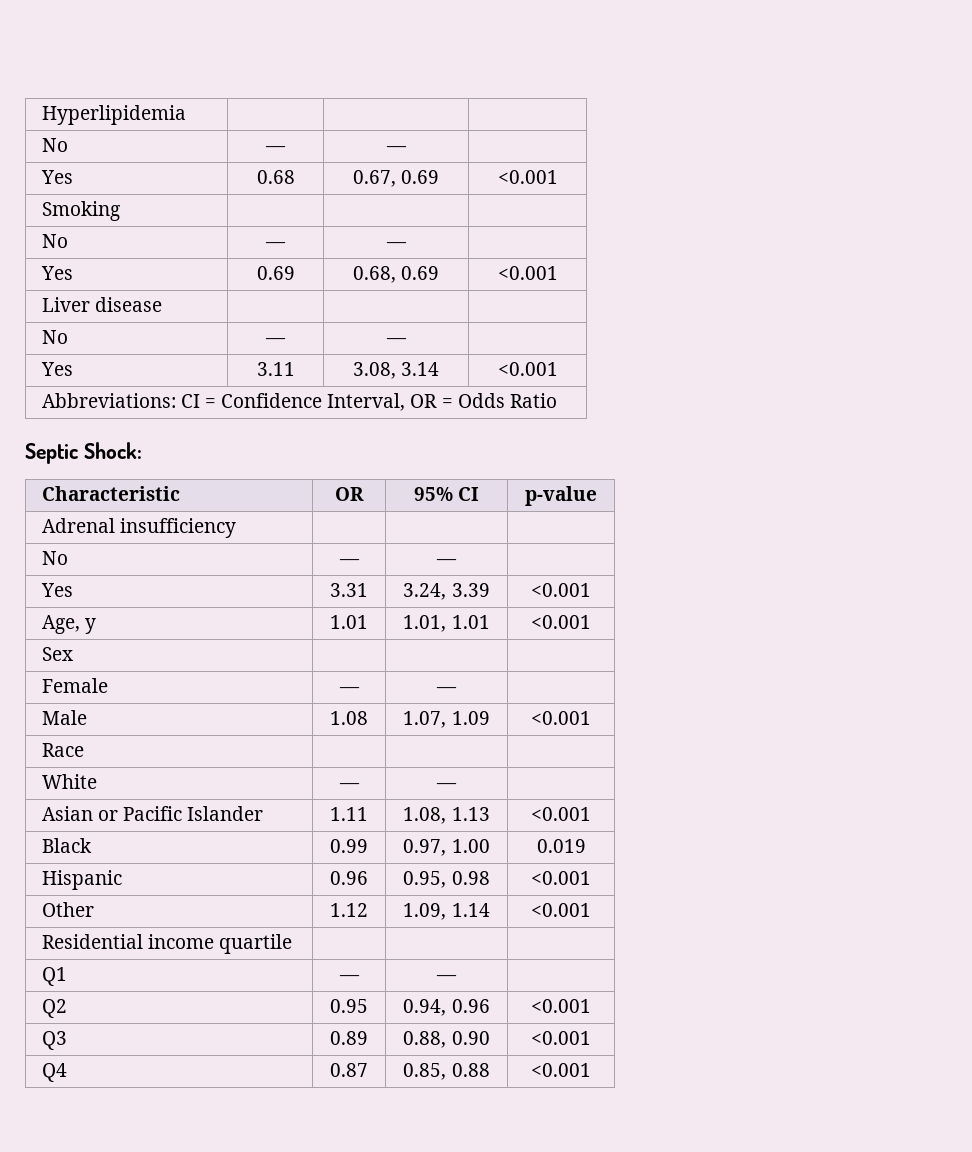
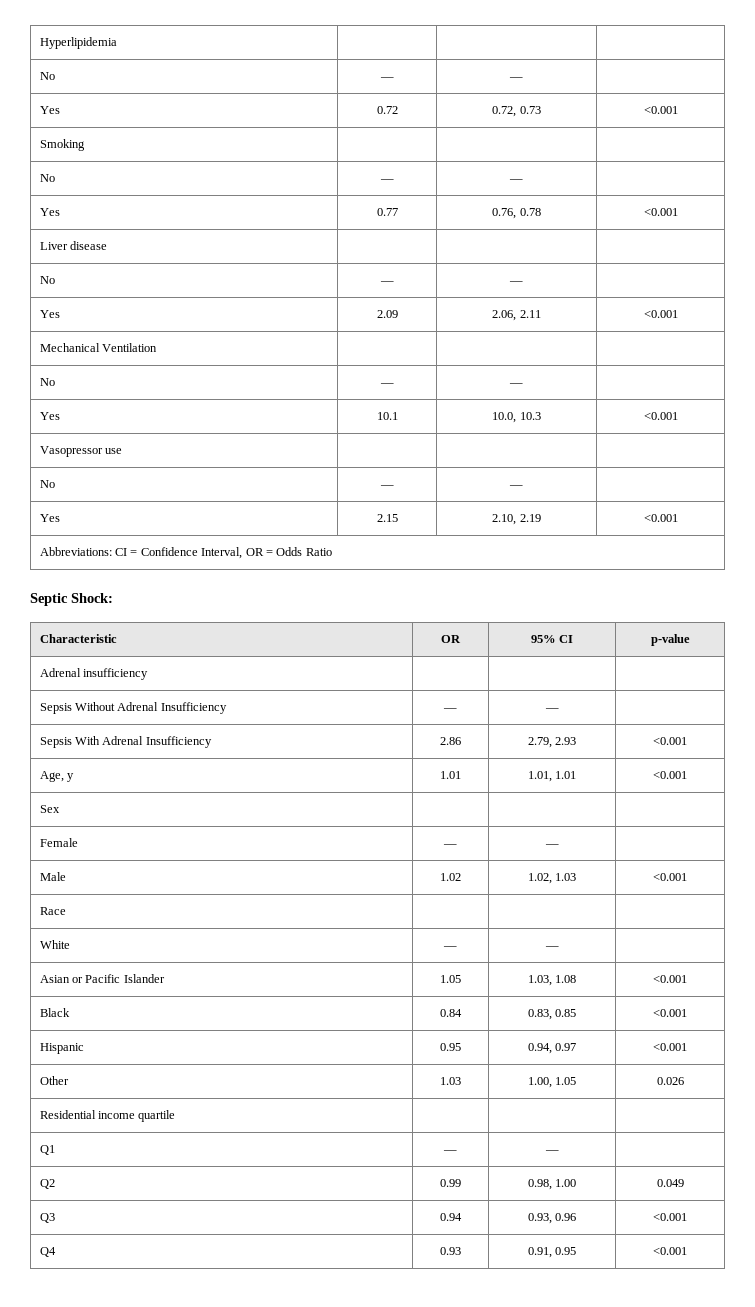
[256,170,295,184] [352,170,440,187] 0.68 | 0.67, 0.69 -> [376,106,398,114] [492,106,541,117] 0.72 | 0.72, 0.73
[256,266,295,280] [352,266,440,283] 0.69 | 0.68, 0.69 -> [376,208,398,216] [492,208,541,219] 0.77 | 0.76, 0.78
[256,362,295,376] [352,362,440,379] 3.11 | 3.08, 3.14 -> [376,310,398,318] [492,310,541,321] [643,310,678,318] [39,343,158,352] [39,378,55,386] [379,383,394,386] [509,383,523,386] [39,412,60,420] [376,412,398,420] [492,412,541,423] [643,412,678,420] [39,446,123,457] [39,480,55,488] [379,485,394,488] [509,485,523,488] [39,514,60,522] [376,514,398,522] [492,514,541,525] 2.09 | 2.06, 2.11 | <0.001 // Mechanical Ventilation | | | // No | — | — | // Yes | 10.1 | 10.0, 10.3 | <0.001 // Vasopressor use | | | // No | — | — | // Yes | 2.15 | 2.10, 2.19
[41,551,68,565] [338,559,360,565] [436,559,457,565] [40,583,73,597] [330,583,368,597] [403,583,490,600] No | — | — | // Yes | 3.31 | 3.24, 3.39 -> [39,702,227,714] [443,708,457,711] [544,708,559,711] [39,736,212,748] [440,737,461,745] [527,737,577,748] Sepsis Without Adrenal Insufficiency | — | — | // Sepsis With Adrenal Insufficiency | 2.86 | 2.79, 2.93
[330,711,368,725] [403,711,490,728] 1.08 | 1.07, 1.09 -> [440,873,461,881] [527,873,577,884] 1.02 | 1.02, 1.03
[330,807,368,821] [403,807,490,824] 1.11 | 1.08, 1.13 -> [440,975,461,983] [527,975,577,986] 1.05 | 1.03, 1.08
[330,839,368,853] [403,839,490,856] [536,839,586,853] [41,870,122,890] [330,871,368,885] [403,871,490,888] [531,871,591,885] [41,902,94,917] [330,903,368,917] [403,903,490,920] [531,903,591,917] 0.99 | 0.97, 1.00 | 0.019 // Hispanic | 0.96 | 0.95, 0.98 | <0.001 // Other | 1.12 | 1.09, 1.14 | <0.001 -> [440,1009,462,1017] [527,1009,577,1020] [653,1009,687,1017] [39,1043,84,1054] [440,1043,461,1051] [527,1043,577,1054] [653,1043,687,1051] [39,1076,69,1085] [440,1077,461,1085] [527,1077,577,1088] [656,1077,684,1085] 0.84 | 0.83, 0.85 | <0.001 // Hispanic | 0.95 | 0.94, 0.97 | <0.001 // Other | 1.03 | 1.00, 1.05 | 0.026
[330,999,368,1013] [403,999,490,1016] [531,999,591,1013] [41,1031,67,1050] [330,1031,368,1045] [403,1031,490,1048] 0.95 | 0.94, 0.96 | <0.001 // Q3 | 0.89 | 0.88, 0.90 -> [440,1179,461,1187] [527,1179,577,1190] [656,1179,684,1187] [39,1213,55,1223] [440,1213,462,1221] [527,1213,577,1224] 0.99 | 0.98, 1.00 | 0.049 // Q3 | 0.94 | 0.93, 0.96
[330,1063,368,1077] [403,1063,490,1080] 0.87 | 0.85, 0.88 -> [440,1247,461,1255] [527,1247,577,1258] 0.93 | 0.91, 0.95

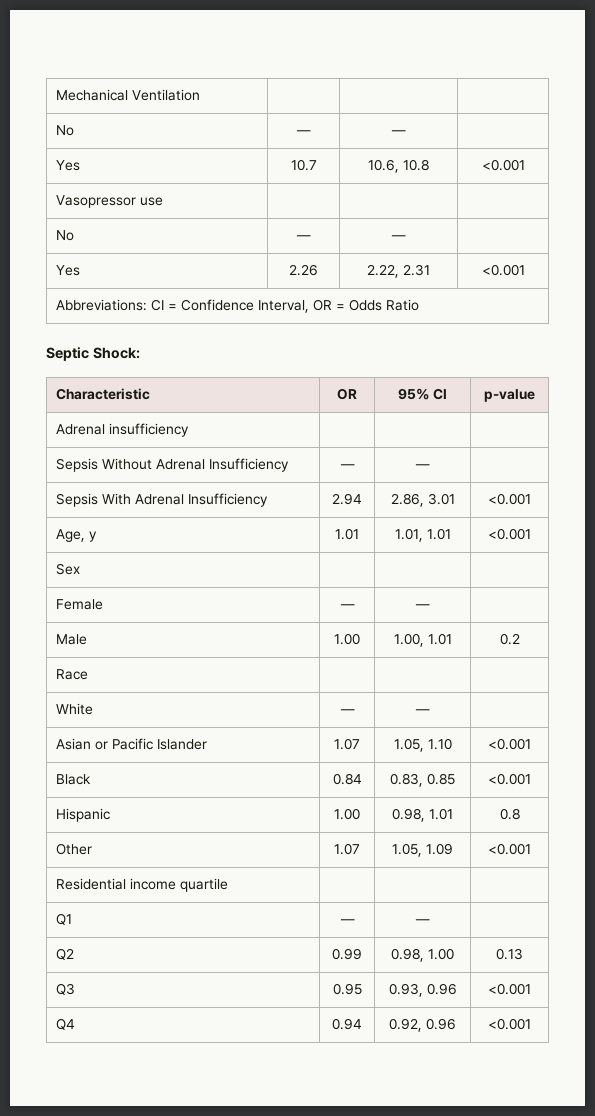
[39,37,117,49] [39,72,55,80] [379,77,394,80] [509,77,523,80] [39,106,60,114] [376,106,398,114] [492,106,541,117] [643,106,678,114] [39,139,85,151] [39,174,55,182] [379,179,394,182] [509,179,523,182] [39,208,60,216] [376,208,398,216] [492,208,541,219] [643,208,678,216] [39,241,108,250] [39,276,55,284] [379,281,394,284] [509,281,523,284] [39,310,60,318] [376,310,398,318] [492,310,541,321] [643,310,678,318] Hyperlipidemia | | | // No | — | — | // Yes | 0.72 | 0.72, 0.73 | <0.001 // Smoking | | | // No | — | — | // Yes | 0.77 | 0.76, 0.78 | <0.001 // Liver disease | | | // No | — | — | // Yes | 2.09 | 2.06, 2.11 | <0.001 // -> (56, 95) none
[376,412,398,420] [492,412,541,423] 10.1 | 10.0, 10.3 -> [290,159,317,171] [368,159,429,173] 10.7 | 10.6, 10.8
[376,514,398,522] [492,514,541,525] 2.15 | 2.10, 2.19 -> [289,264,318,276] [367,264,430,278] 2.26 | 2.22, 2.31
[440,737,461,745] [527,737,577,748] 2.86 | 2.79, 2.93 -> [332,493,362,505] [390,493,455,507] 2.94 | 2.86, 3.01
[440,873,461,881] [527,873,577,884] [653,873,687,881] 1.02 | 1.02, 1.03 | <0.001 -> [334,633,360,645] [393,633,452,647] [499,633,520,645] 1.00 | 1.00, 1.01 | 0.2
[440,975,461,983] [527,975,577,986] 1.05 | 1.03, 1.08 -> [334,738,360,750] [393,738,452,752] 1.07 | 1.05, 1.10
[440,1043,461,1051] [527,1043,577,1054] [653,1043,687,1051] [39,1076,69,1085] [440,1077,461,1085] [527,1077,577,1088] [656,1077,684,1085] 0.95 | 0.94, 0.97 | <0.001 // Other | 1.03 | 1.00, 1.05 | 0.026 -> [334,808,360,820] [392,808,453,822] [499,808,520,820] [56,843,93,855] [334,843,360,855] [392,843,453,857] [488,843,531,855] 1.00 | 0.98, 1.01 | 0.8 // Other | 1.07 | 1.05, 1.09 | <0.001
[656,1179,684,1187] 0.049 -> [496,948,523,960] 0.13
[440,1213,462,1221] 0.94 -> [332,983,362,995] 0.95
[440,1247,461,1255] [527,1247,577,1258] 0.93 | 0.91, 0.95 -> [332,1018,362,1030] [389,1018,456,1032] 0.94 | 0.92, 0.96

